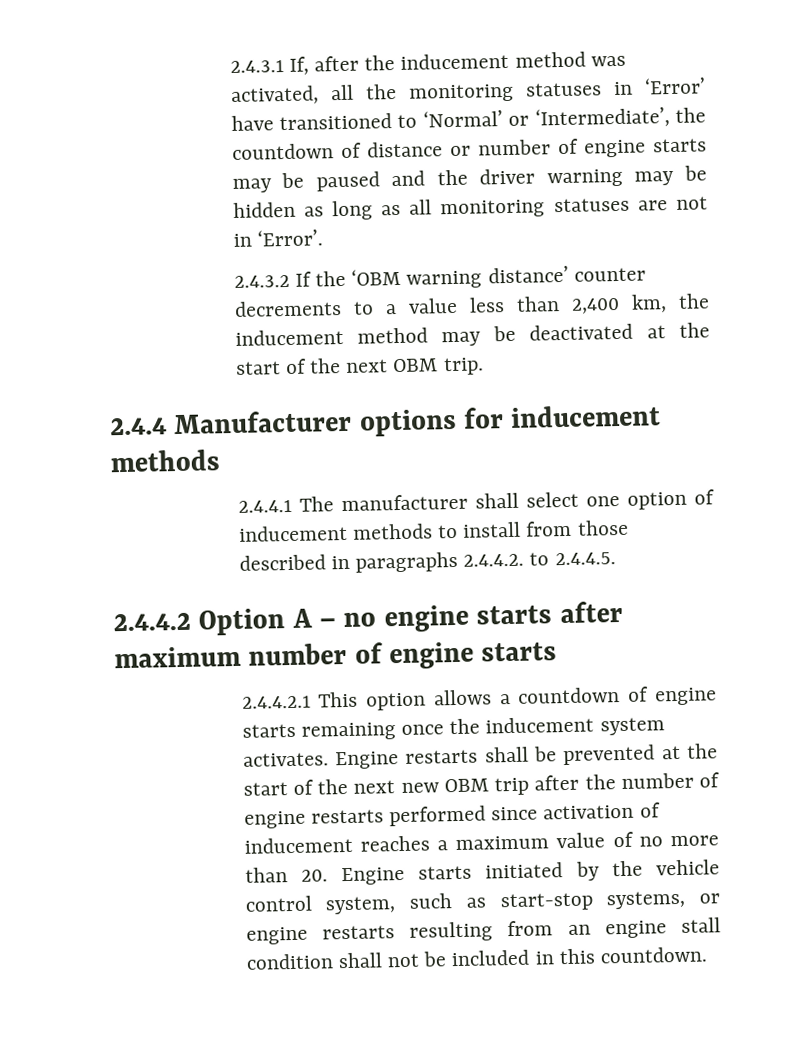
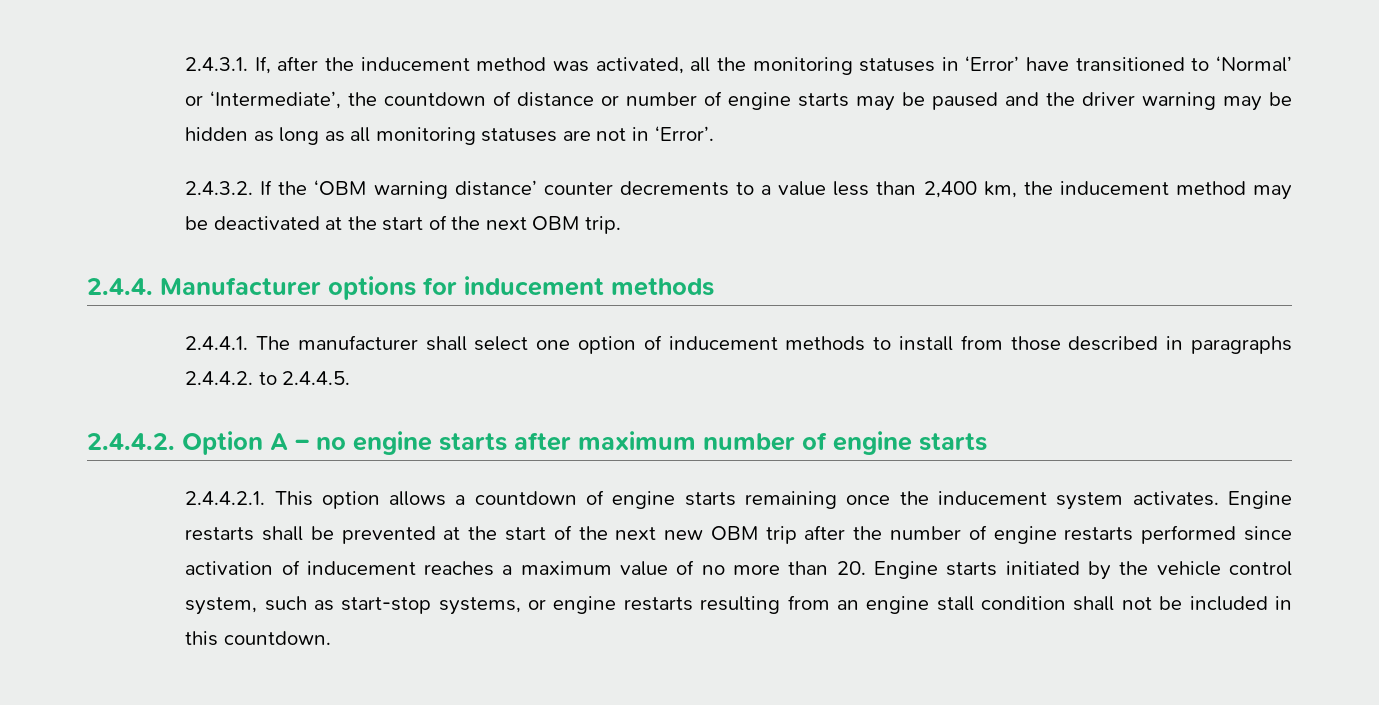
[229,60,284,73] 2.4.3.1 -> [185,57,249,71] 2.4.3.1.
[233,274,290,288] 2.4.3.2 -> [185,181,254,195] 2.4.3.2.
[110,417,167,436] 2.4.4 -> [87,278,153,295] 2.4.4.
[237,499,292,513] 2.4.4.1 -> [185,336,249,350] 2.4.4.1.
[113,612,191,632] 2.4.4.2 -> [87,433,175,450] 2.4.4.2.
[241,695,311,709] 2.4.4.2.1 -> [185,491,266,505] 2.4.4.2.1.

